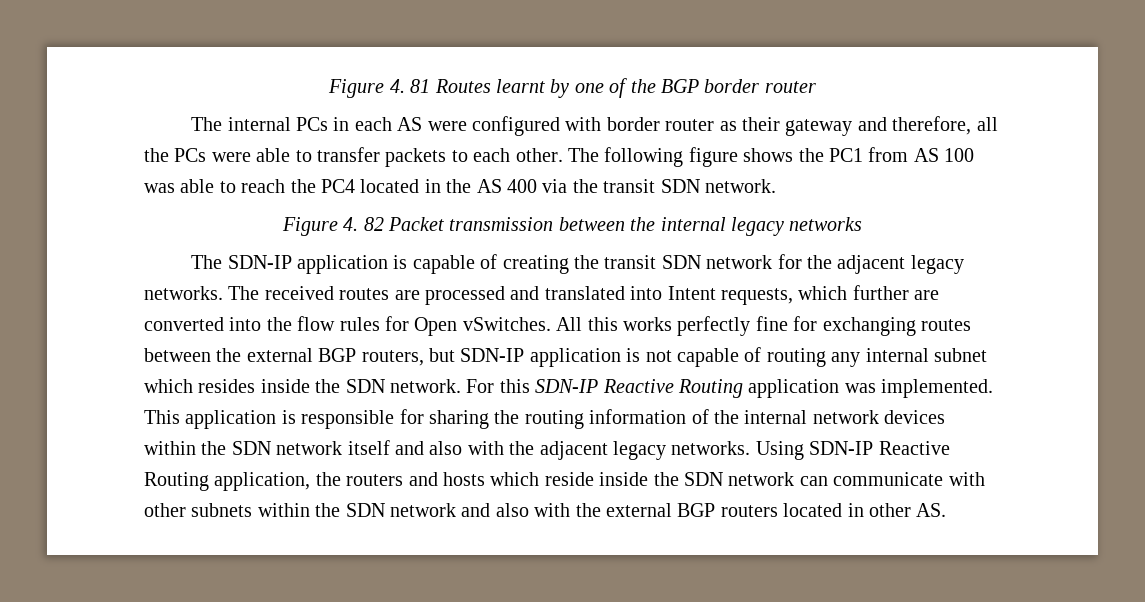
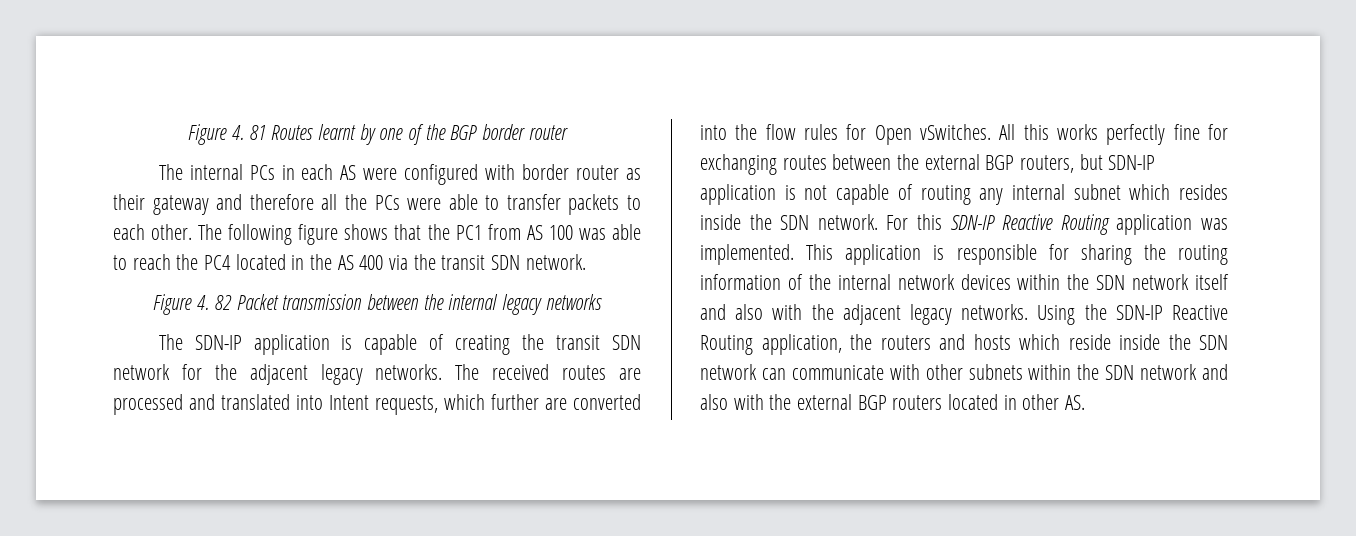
[892,116,972,135] therefore, -> [249,194,314,210] therefore
(794, 155) none -> [394,224,422,240] that
(804, 450) none -> [1084,304,1107,320] the

